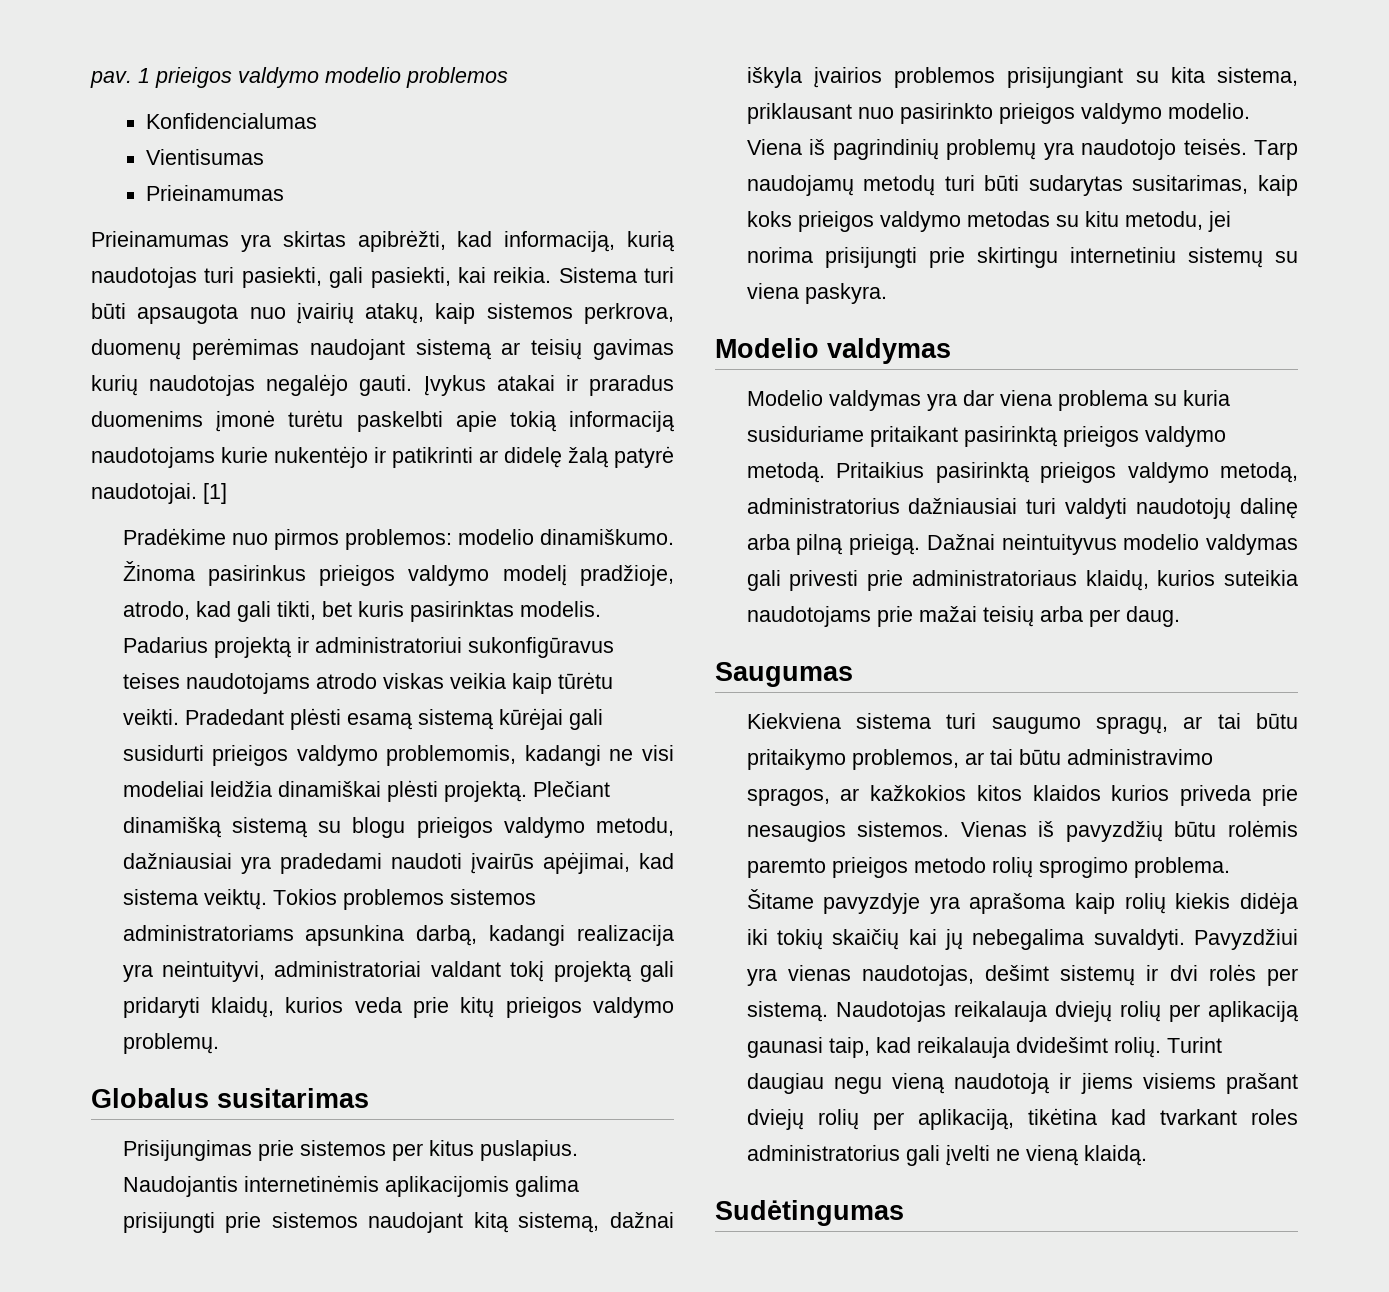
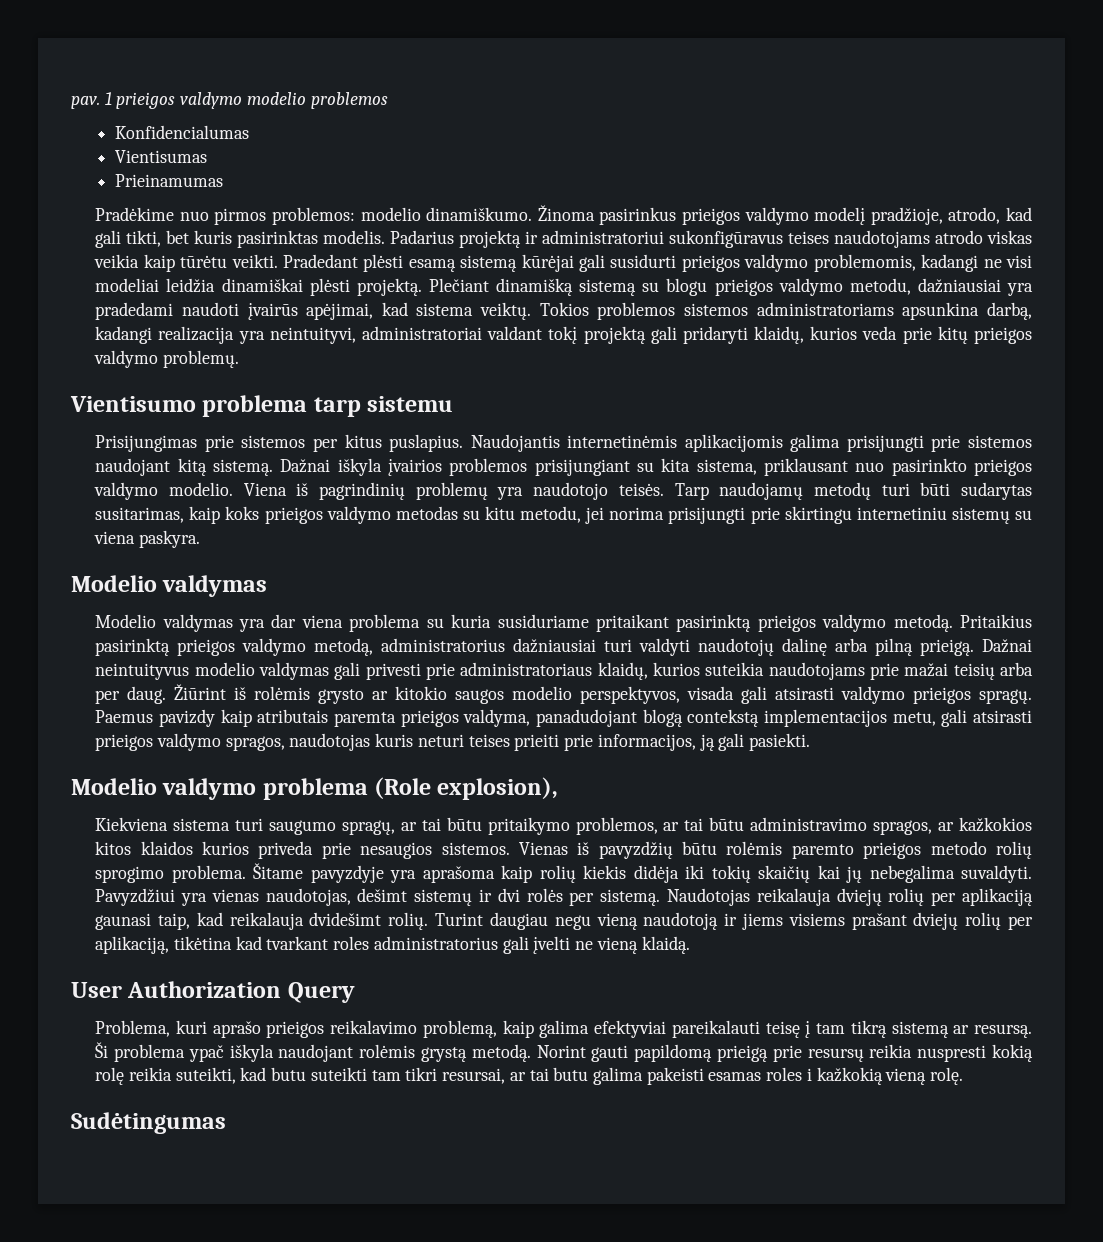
[91,230,674,252] [91,267,674,288] [91,303,674,324] [91,338,674,360] [91,374,675,396] [91,410,674,432] [91,446,674,468] [91,483,227,504] // Prieinamumas yra skirtas apibrėžti, kad informaciją, kurią naudotojas turi pasiekti, gali pasiekti, kai reikia. Sistema turi būti apsaugota nuo įvairių atakų, kaip sistemos perkrova, duomenų perėmimas naudojant sistemą ar teisių gavimas kurių naudotojas negalėjo gauti. Įvykus atakai ir praradus duomenims įmonė turėtu paskelbti apie tokią informaciją naudotojams kurie nukentėjo ir patikrinti ar didelę žalą patyrė naudotojai. [1] -> (223, 180) none
[91,1088,369,1108] Globalus susitarimas -> [70,395,454,417] Vientisumo problema tarp sistemu
[518,1212,674,1233] sistemą, dažnai -> [212,459,331,476] sistemą. Dažnai
[715,662,853,687] // Saugumas -> [174,684,1032,704] [95,709,1032,727] [95,733,810,751] [71,777,559,800] Žiūrint iš rolėmis grysto ar kitokio saugos modelio perspektyvos, visada gali atsirasti valdymo prieigos spragų. Paemus pavizdy kaip atributais paremta prieigos valdyma, panadudojant blogą contekstą implementacijos metu, gali atsirasti prieigos valdymo spragos, naudotojas kuris neturi teises prieiti prie informacijos, ją gali pasiekti. // Modelio valdymo problema (Role explosion),
(1147, 1155) none -> [71,981,355,1003] [95,1020,1032,1038] [95,1042,1033,1062] [95,1067,964,1085] // User Authorization Query // Problema, kuri aprašo prieigos reikalavimo problemą, kaip galima efektyviai pareikalauti teisę į tam tikrą sistemą ar resursą. Ši problema ypač iškyla naudojant rolėmis grystą metodą. Norint gauti papildomą prieigą prie resursų reikia nuspresti kokią rolę reikia suteikti, kad butu suteikti tam tikri resursai, ar tai butu galima pakeisti esamas roles i kažkokią vieną rolę.

